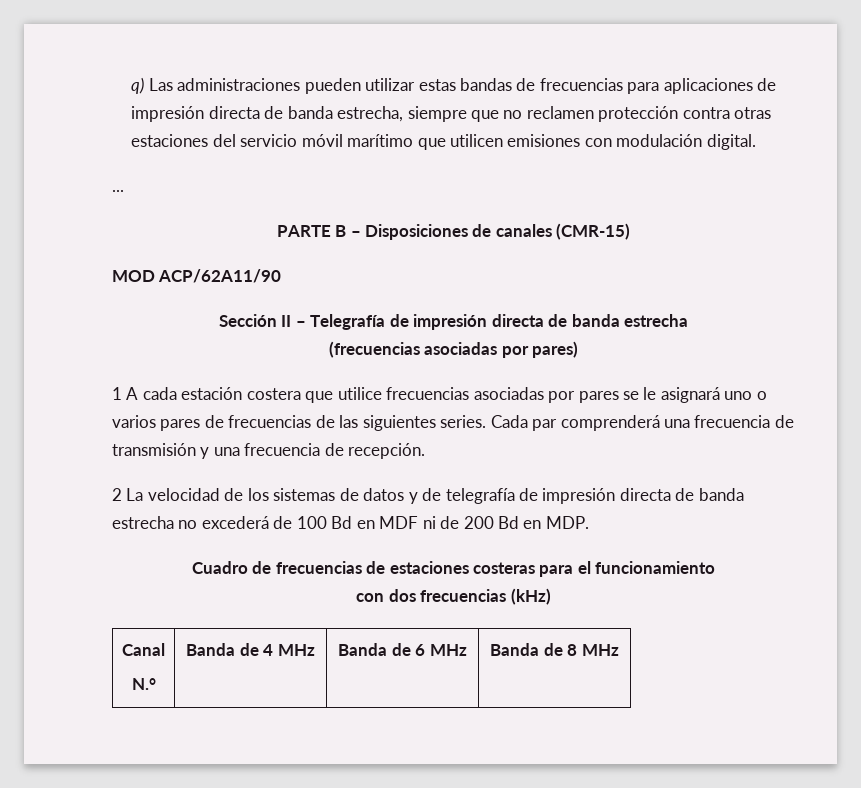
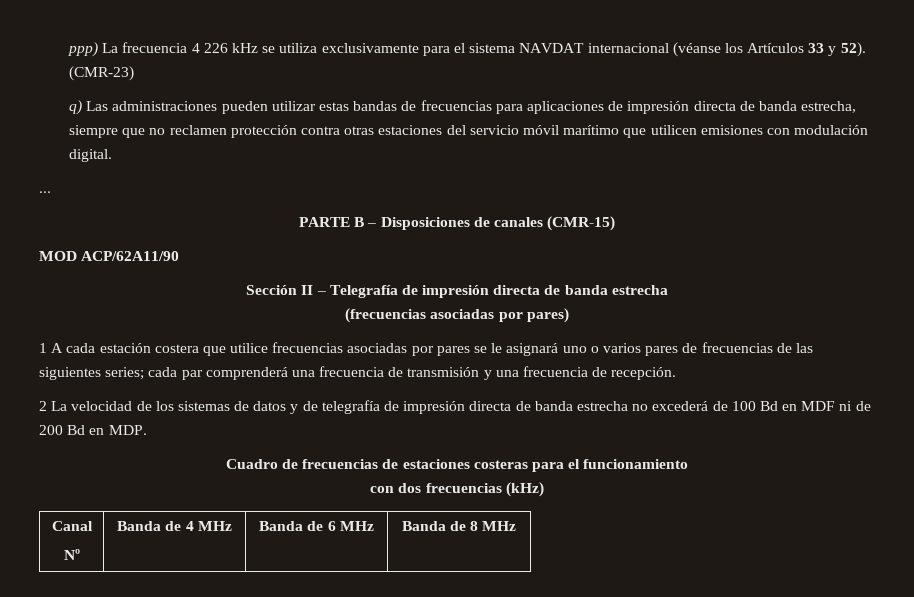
(131, 85) none -> [68,42,866,57] [69,66,135,81] ppp) La frecuencia 4 226 kHz se utiliza exclusivamente para el sistema NAVDAT internacional (véanse los Artículos 33 y 52). (CMR-23) //
[440,415,528,428] series. Cada -> [105,367,178,380] series; cada
[131,678,156,690] N.° -> [63,549,80,560] Nº

